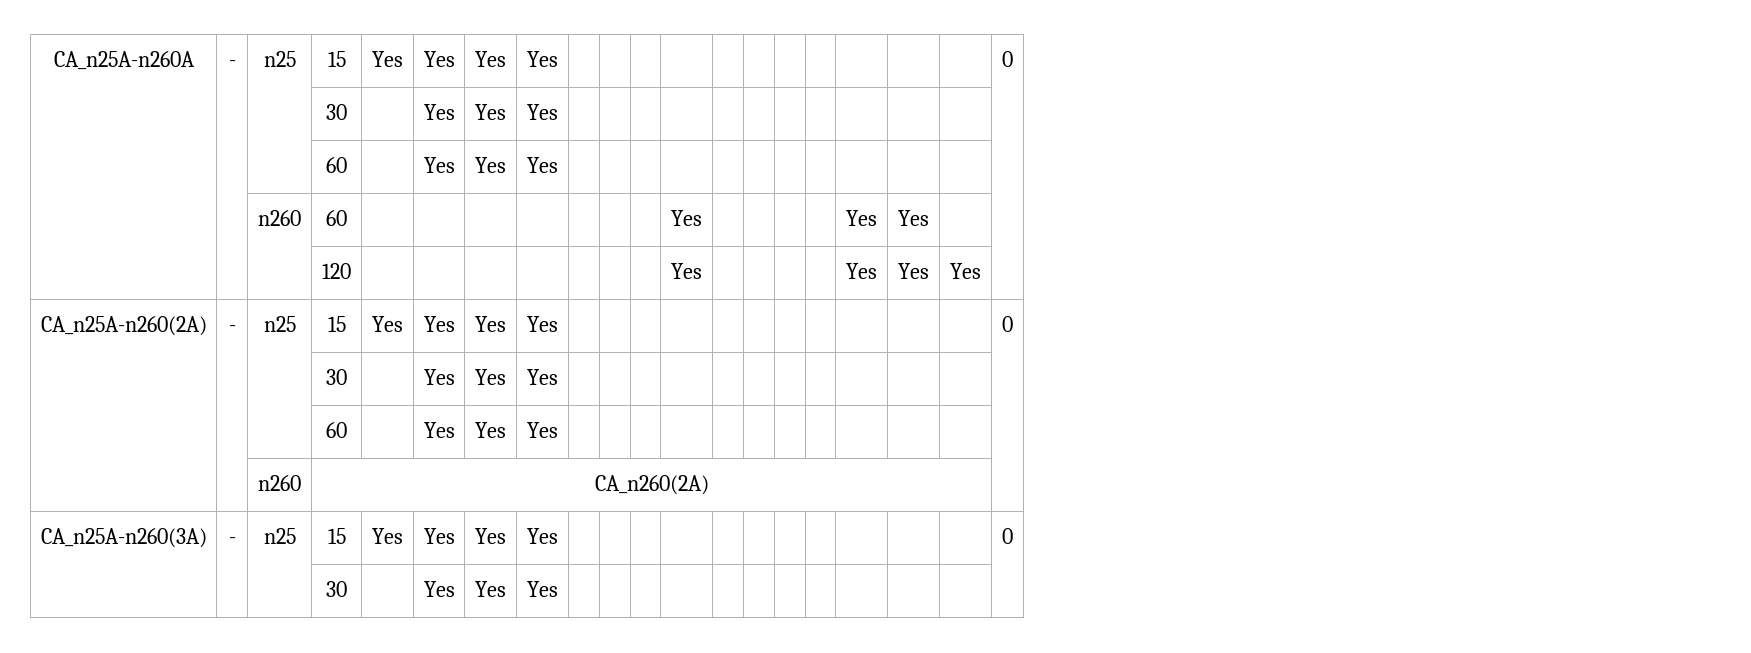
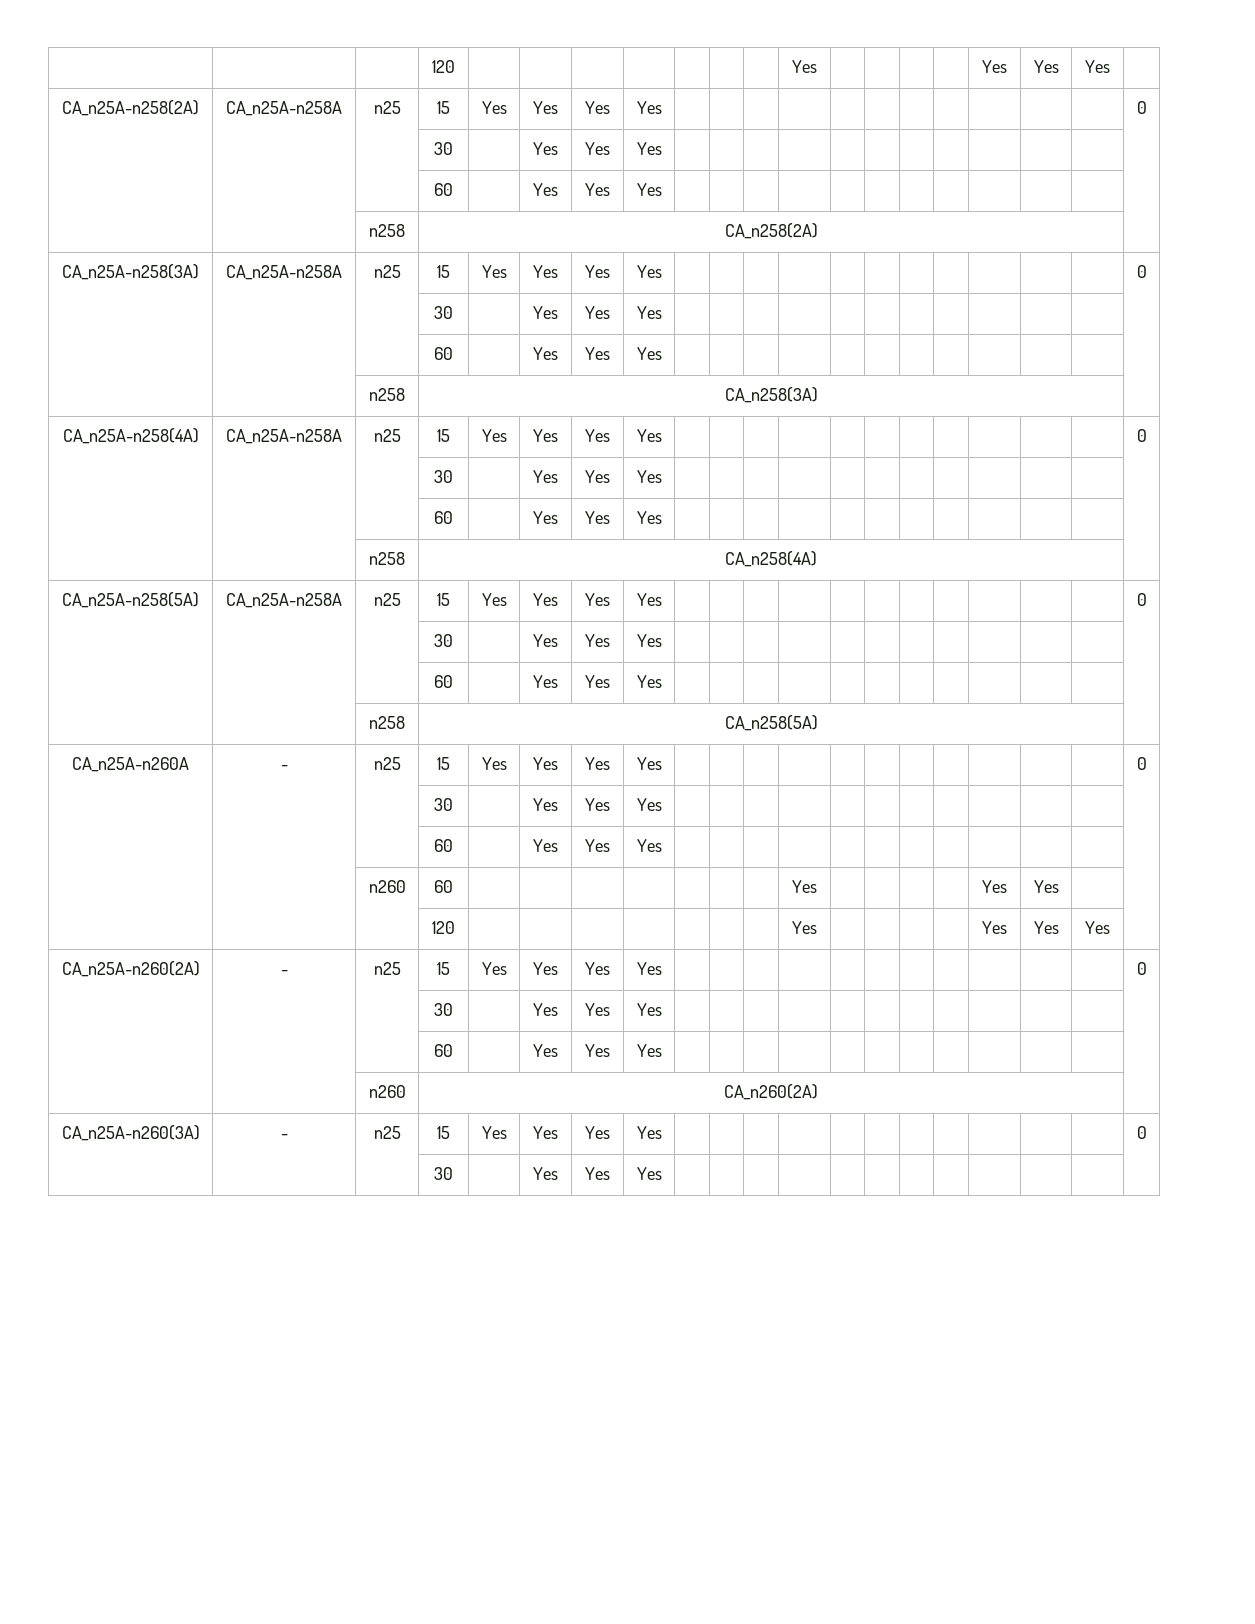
(53, 60) none -> [432,60,455,73] [792,60,817,73] [982,60,1007,73] [1033,60,1059,73] [1085,60,1110,73] [62,100,199,116] [226,101,342,116] [373,101,401,114] [437,101,450,114] [481,101,507,114] [533,101,558,114] [585,101,610,114] [636,101,662,114] [1136,101,1147,114] [434,142,453,155] [533,142,558,155] [585,142,610,155] [636,142,662,155] [434,183,453,196] [533,183,558,196] [585,183,610,196] [636,183,662,196] [369,224,405,237] [724,223,818,239] [62,264,199,280] [226,265,342,280] [373,265,401,278] [437,265,450,278] [481,265,507,278] [533,265,558,278] [585,265,610,278] [636,265,662,278] [1136,265,1147,278] [434,306,453,319] [533,306,558,319] [585,306,610,319] [636,306,662,319] [434,347,453,360] [533,347,558,360] [585,347,610,360] [636,347,662,360] [369,388,405,401] [724,387,818,403] [62,428,199,444] [226,429,342,444] [373,429,401,442] [437,429,450,442] [481,429,507,442] [533,429,558,442] [585,429,610,442] [636,429,662,442] [1136,429,1147,442] [434,470,453,483] [533,470,558,483] [585,470,610,483] [636,470,662,483] [434,511,453,524] [533,511,558,524] [585,511,610,524] [636,511,662,524] [369,552,405,565] [724,551,817,567] [62,592,199,608] [226,593,342,608] [373,593,401,606] [437,593,450,606] [481,593,507,606] [533,593,558,606] [585,593,610,606] [636,593,662,606] [1136,593,1147,606] [434,634,453,647] [533,634,558,647] [585,634,610,647] [636,634,662,647] [434,675,453,688] [533,675,558,688] [585,675,610,688] [636,675,662,688] [369,716,405,729] [724,715,818,731] | | | 120 | | | | | | | | Yes | | | | | Yes | Yes | Yes | // CA_n25A-n258(2A) | CA_n25A-n258A | n25 | 15 | Yes | Yes | Yes | Yes | | | | | | | | | | | | 0 // | | | 30 | | Yes | Yes | Yes | | | | | | | | | | | | // | | | 60 | | Yes | Yes | Yes | | | | | | | | | | | | // | | n258 | CA_n258(2A) | // CA_n25A-n258(3A) | CA_n25A-n258A | n25 | 15 | Yes | Yes | Yes | Yes | | | | | | | | | | | | 0 // | | | 30 | | Yes | Yes | Yes | | | | | | | | | | | | // | | | 60 | | Yes | Yes | Yes | | | | | | | | | | | | // | | n258 | CA_n258(3A) | // CA_n25A-n258(4A) | CA_n25A-n258A | n25 | 15 | Yes | Yes | Yes | Yes | | | | | | | | | | | | 0 // | | | 30 | | Yes | Yes | Yes | | | | | | | | | | | | // | | | 60 | | Yes | Yes | Yes | | | | | | | | | | | | // | | n258 | CA_n258(4A) | // CA_n25A-n258(5A) | CA_n25A-n258A | n25 | 15 | Yes | Yes | Yes | Yes | | | | | | | | | | | | 0 // | | | 30 | | Yes | Yes | Yes | | | | | | | | | | | | // | | | 60 | | Yes | Yes | Yes | | | | | | | | | | | | // | | n258 | CA_n258(5A) | //

